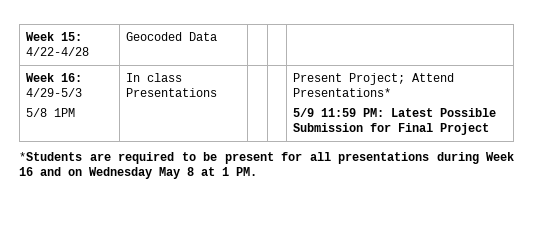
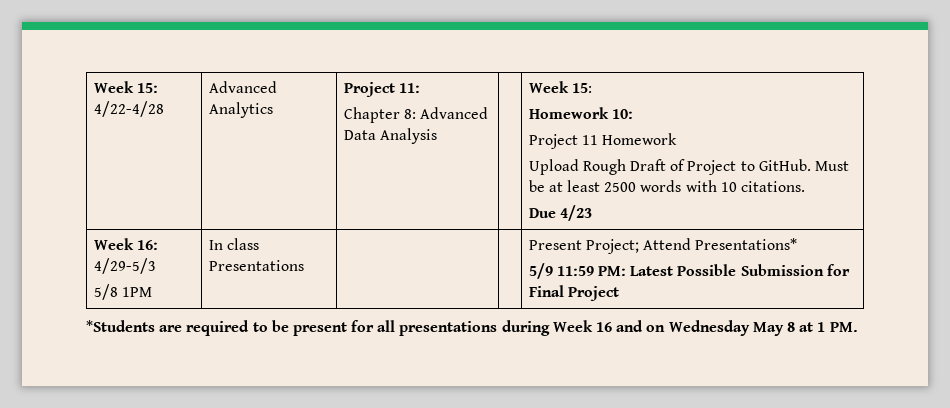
[125,32,217,41] Geocoded Data | | | -> [208,81,277,93] [208,102,273,118] [343,82,420,97] [343,107,489,123] [343,128,437,144] [528,81,592,93] [528,107,633,119] [528,133,678,149] [528,159,849,175] [528,180,805,192] [528,205,592,221] Advanced Analytics | Project 11: // Chapter 8: Advanced Data Analysis | | Week 15: // Homework 10: // Project 11 Homework // Upload Rough Draft of Project to GitHub. Must be at least 2500 words with 10 citations. // Due 4/23

